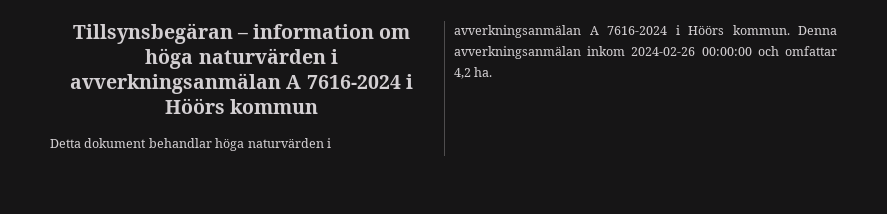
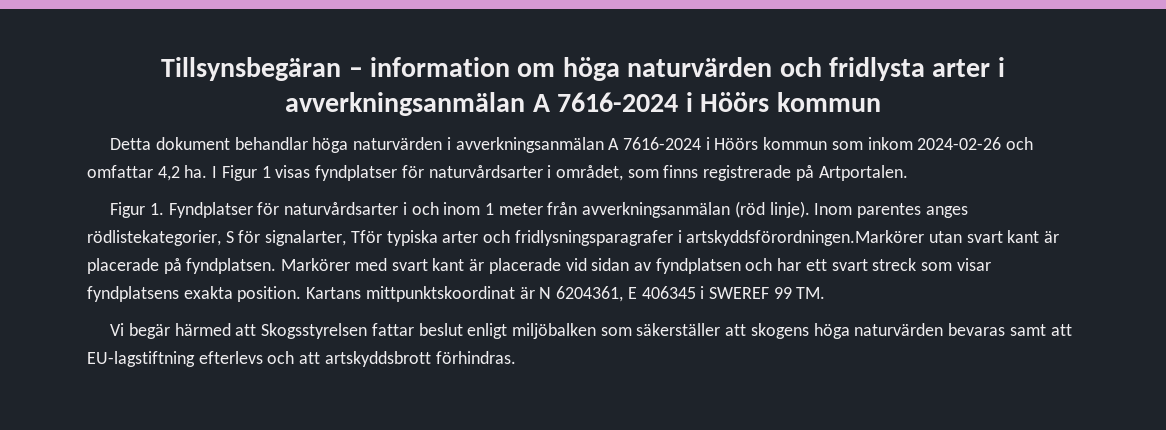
(326, 56) none -> [779,57,991,81] och fridlysta arter
[732,25,837,35] [454,46,581,59] kommun. Denna avverkningsanmälan -> [763,137,863,150] kommun som
[701,47,752,56] 00:00:00 -> (1002, 143) none
(493, 72) none -> [212,165,908,181] [110,201,968,218] [87,230,1060,246] [87,258,991,274] [87,286,826,302] [110,323,1072,339] [87,351,516,367] I Figur 1 visas fyndplatser för naturvårdsarter i området, som finns registrerade på Artportalen. // Figur 1. Fyndplatser för naturvårdsarter i och inom 1 meter från avverkningsanmälan (röd linje). Inom parentes anges rödlistekategorier, S för signalarter, Tför typiska arter och fridlysningsparagrafer i artskyddsförordningen.Markörer utan svart kant är placerade på fyndplatsen. Markörer med svart kant är placerade vid sidan av fyndplatsen och har ett svart streck som visar fyndplatsens exakta position. Kartans mittpunktskoordinat är N 6204361, E 406345 i SWEREF 99 TM. // Vi begär härmed att Skogsstyrelsen fattar beslut enligt miljöbalken som säkerställer att skogens höga naturvärden bevaras samt att EU-lagstiftning efterlevs och att artskyddsbrott förhindras.

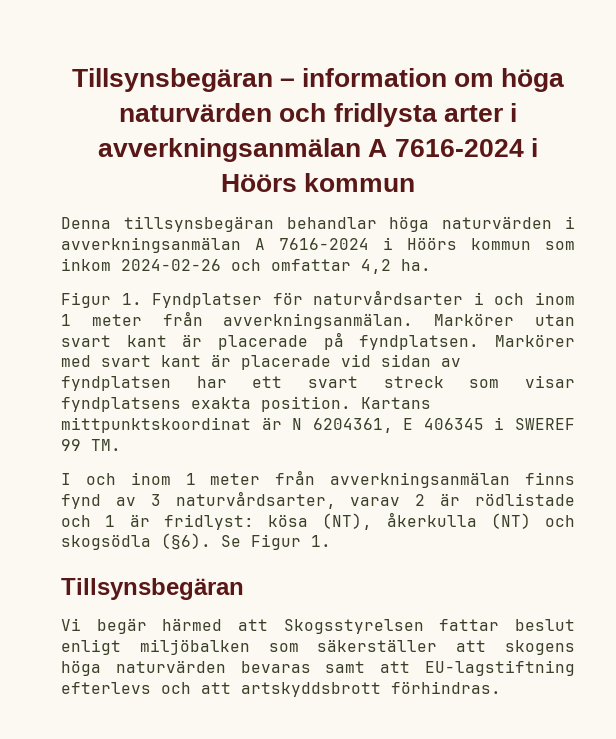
[110,137,230,150] Detta dokument -> [61,216,274,232] Denna tillsynsbegäran
[212,165,908,181] I Figur 1 visas fyndplatser för naturvårdsarter i området, som finns registrerade på Artportalen. -> (431, 265) none
[582,201,968,218] [87,230,925,246] avverkningsanmälan (röd linje). Inom parentes anges rödlistekategorier, S för signalarter, Tför typiska arter och fridlysningsparagrafer i artskyddsförordningen.Markörer -> [223,313,515,329] avverkningsanmälan. Markörer
[745,258,773,271] och -> (171, 383) none
(826, 293) none -> [61,470,575,488] [61,491,575,509] [61,512,575,530] [61,533,331,550] [61,578,244,600] // I och inom 1 meter från avverkningsanmälan finns fynd av 3 naturvårdsarter, varav 2 är rödlistade och 1 är fridlyst: kösa (NT), åkerkulla (NT) och skogsödla (§6). Se Figur 1. // Tillsynsbegäran

